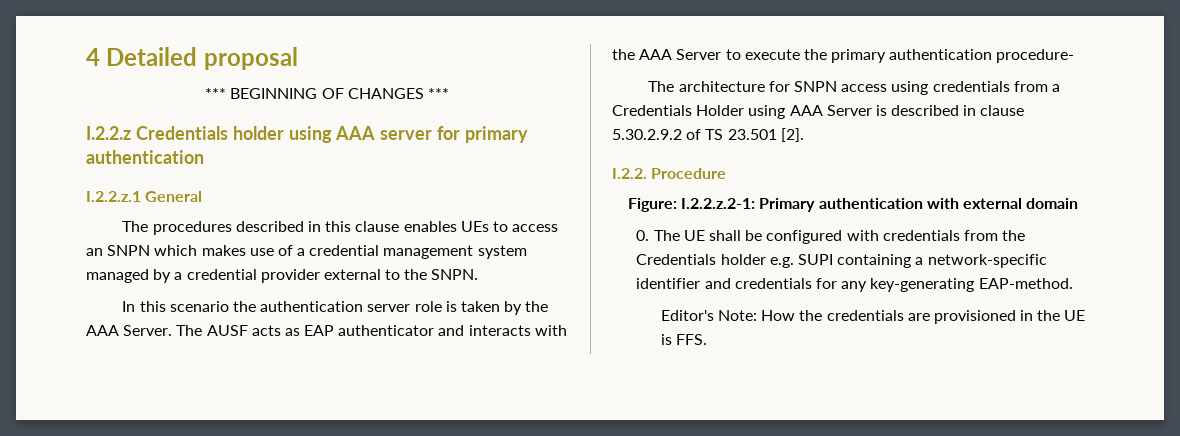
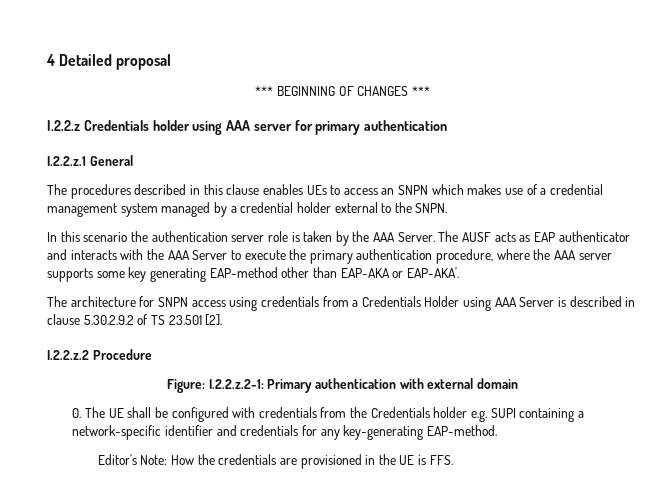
[260,269,320,283] provider -> [296,202,331,213] holder
[996,49,1075,63] procedure- -> [436,249,612,264] [47,267,459,282] procedure, where the AAA server supports some key generating EAP-method other than EAP-AKA or EAP-AKA'.
[612,168,647,179] I.2.2. -> [47,350,89,360] I.2.2.z.2

